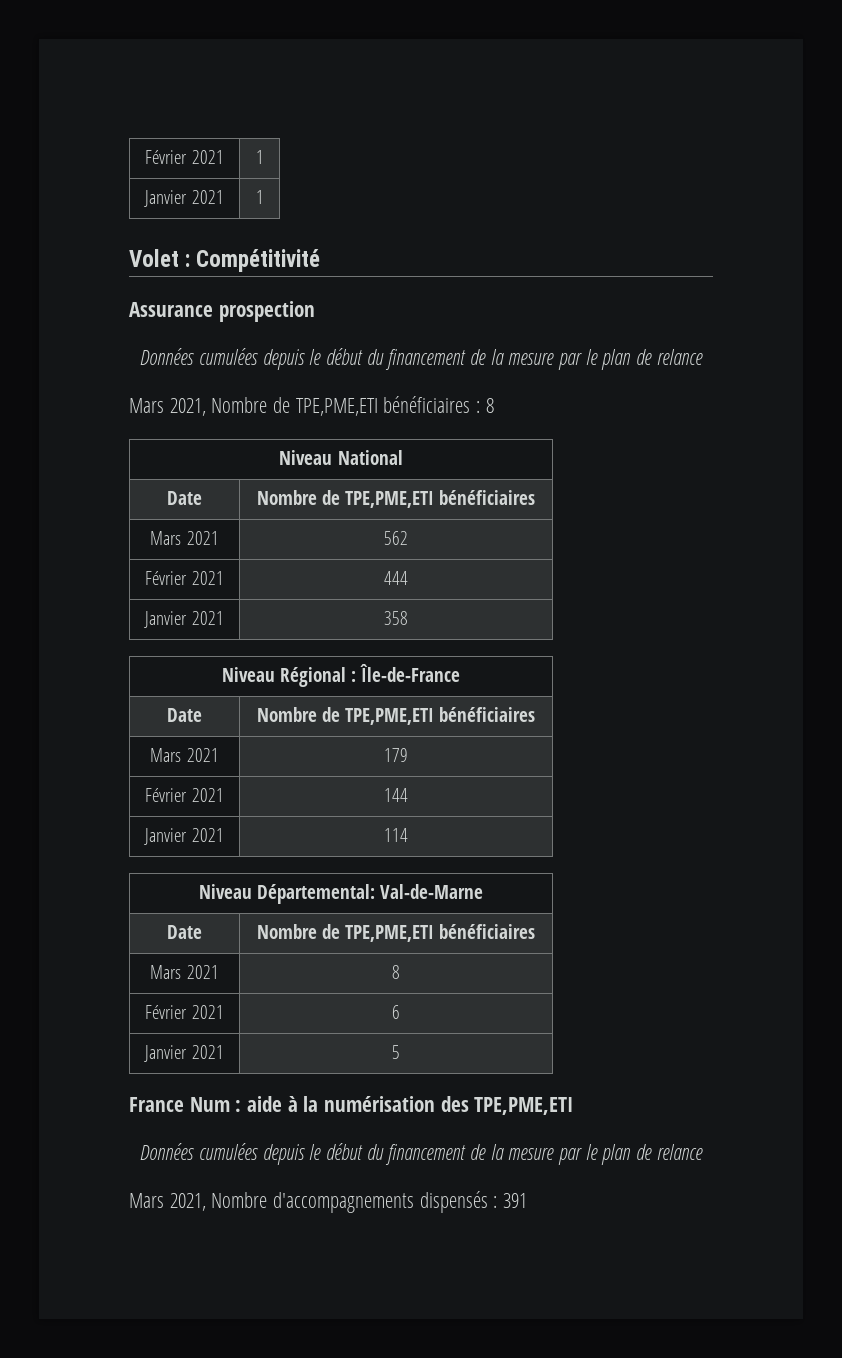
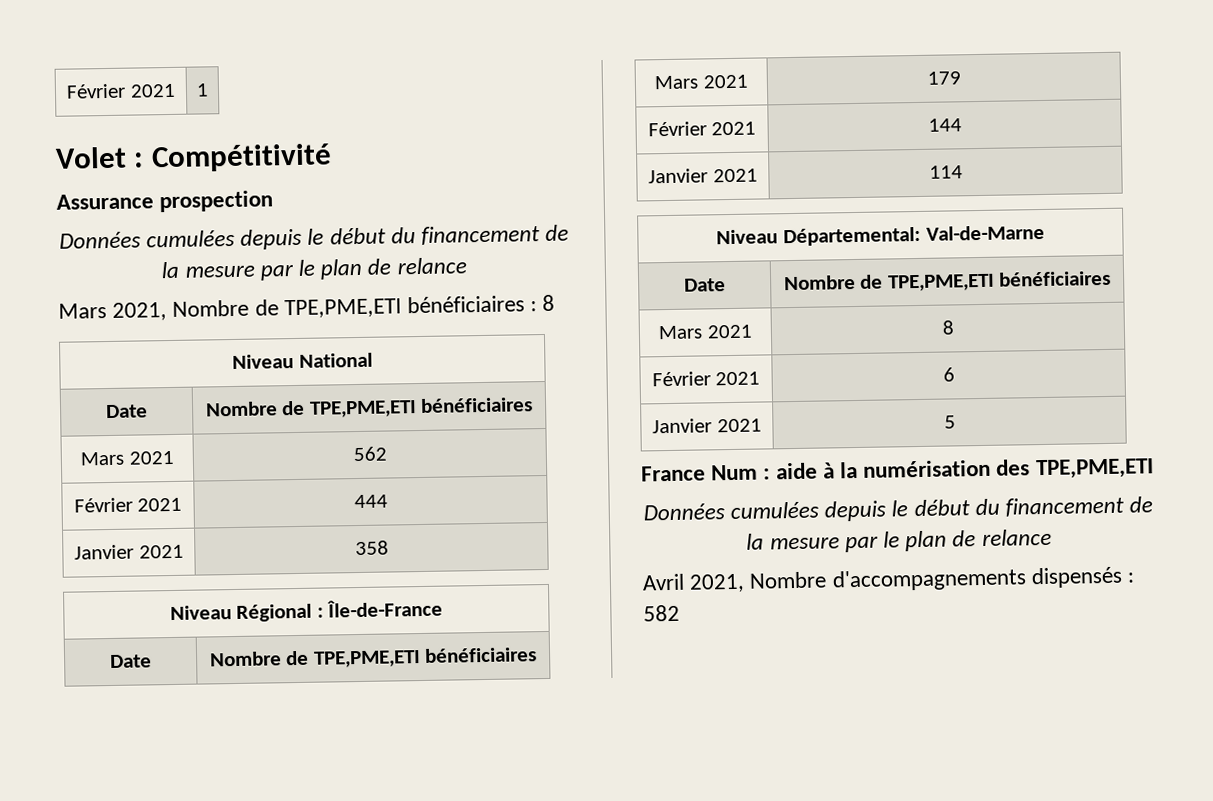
[144,190,224,207] [255,190,264,204] // Janvier 2021 | 1 -> (209, 90) none
[129,1193,164,1208] Mars -> [642,573,685,591] Avril
[503,1193,528,1208] 391 -> [643,604,680,622] 582

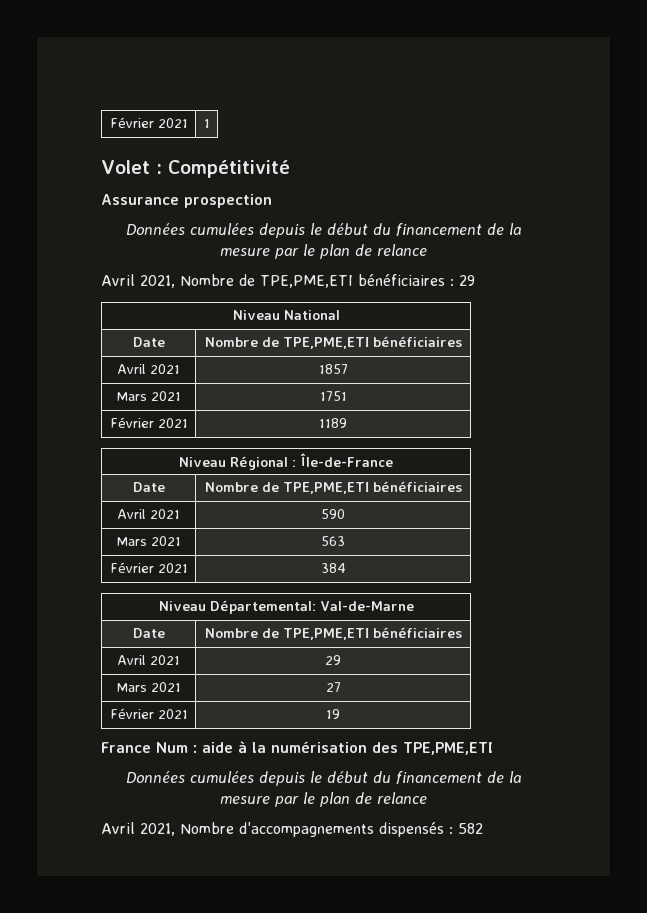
[58,303,107,319] Mars -> [101,274,135,286] Avril
[542,294,556,312] 8 -> [459,275,475,286] 29
[80,450,174,466] [352,446,387,462] [73,497,183,513] [353,494,388,509] [74,544,184,560] [354,540,389,556] // Mars 2021 | 562 // Février 2021 | 444 // Janvier 2021 | 358 -> [117,364,180,374] [318,364,348,374] [116,391,181,401] [319,391,347,401] [109,417,188,428] [319,418,347,428] // Avril 2021 | 1857 // Mars 2021 | 1751 // Février 2021 | 1189
[654,74,748,90] [926,71,961,85] [647,121,757,137] [927,118,962,132] [648,168,758,184] [928,165,963,179] // Mars 2021 | 179 // Février 2021 | 144 // Janvier 2021 | 114 -> [117,509,180,519] [321,509,345,519] [116,536,181,546] [321,536,345,546] [109,562,188,573] [320,563,346,573] // Avril 2021 | 590 // Mars 2021 | 563 // Février 2021 | 384
[658,324,753,340] [941,320,954,335] [651,371,761,387] [942,367,955,382] [652,418,762,434] [943,415,956,429] // Mars 2021 | 8 // Février 2021 | 6 // Janvier 2021 | 5 -> [117,655,180,665] [325,655,341,665] [116,682,181,692] [325,682,341,692] [109,708,188,719] [326,709,340,719] // Avril 2021 | 29 // Mars 2021 | 27 // Février 2021 | 19

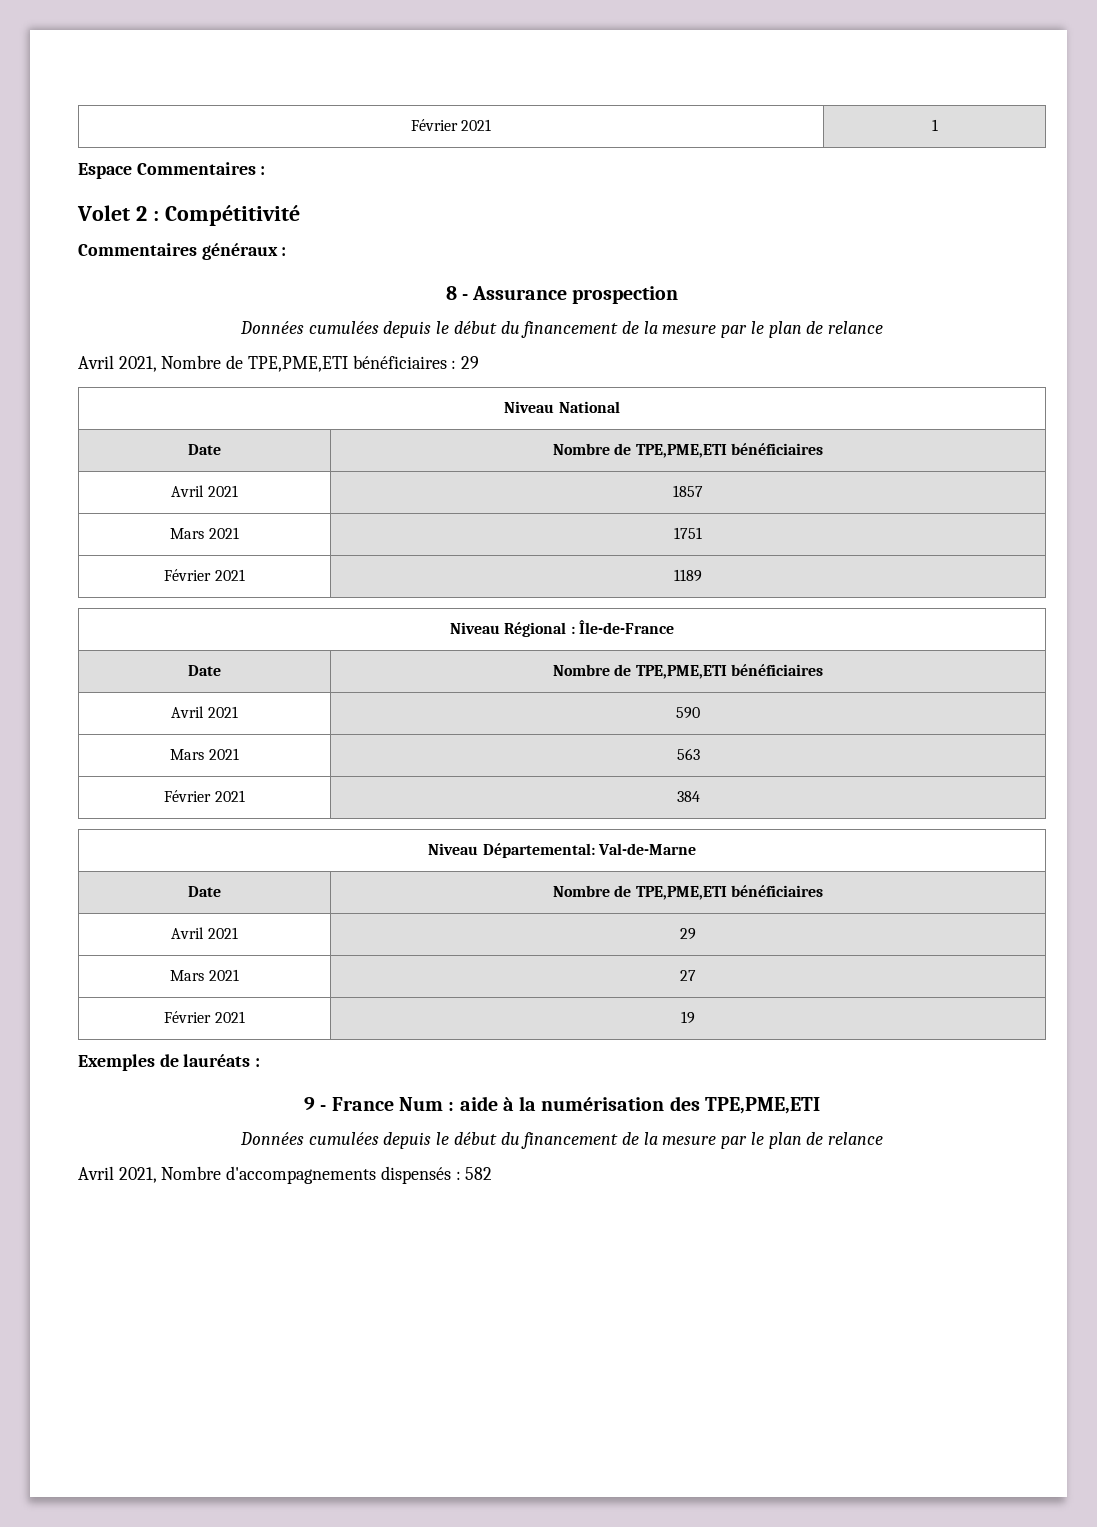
(210, 123) none -> [78,162,266,179] // Espace Commentaires :
(150, 167) none -> [135,206,147,221] 2
(290, 169) none -> [78,243,287,260] [445,286,468,300] Commentaires généraux : // 8 -
(340, 714) none -> [78,1054,261,1071] [304,1097,327,1111] Exemples de lauréats : // 9 -

